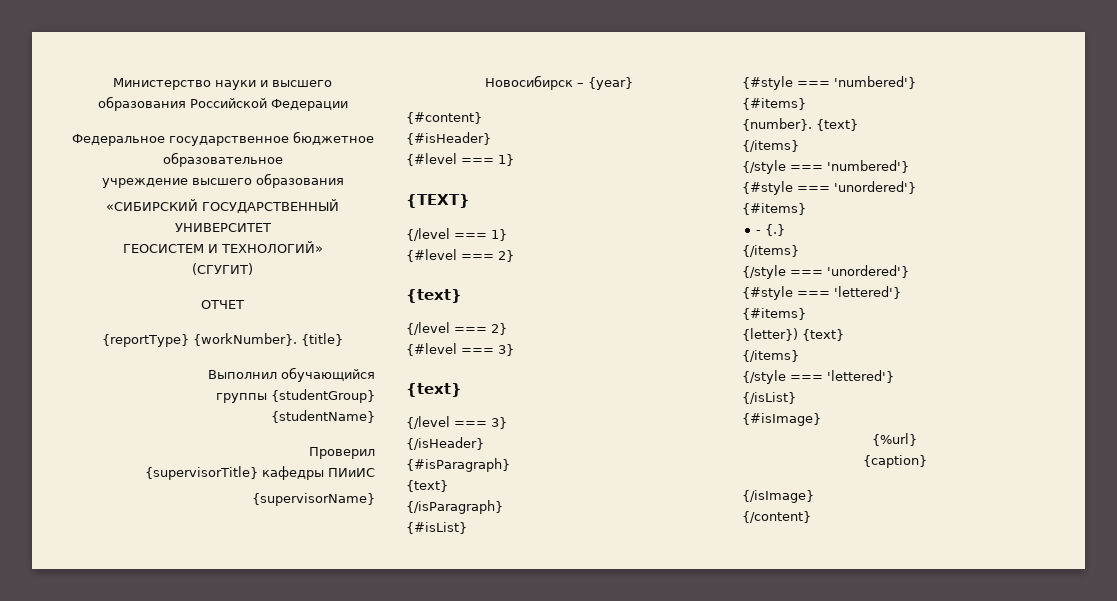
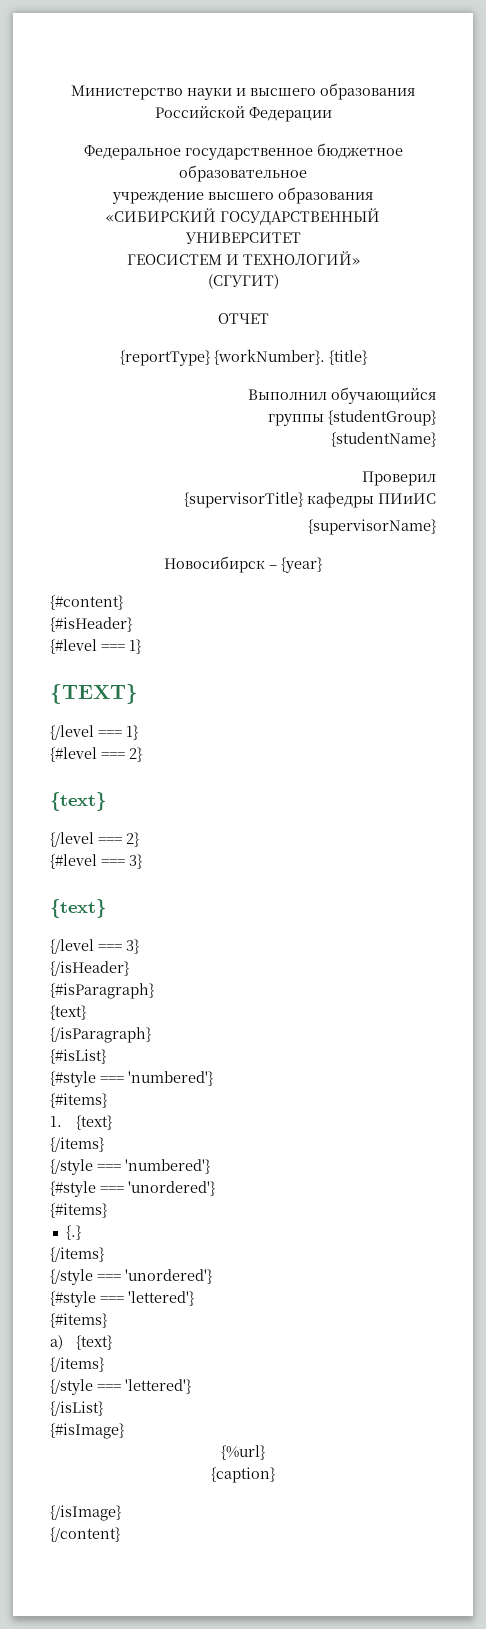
[742,118,812,131] {number}. -> [50,1116,62,1127] 1.
[756,230,762,234] - -> (107, 1210) none
[742,328,798,341] {letter}) -> [50,1335,63,1350] а)

